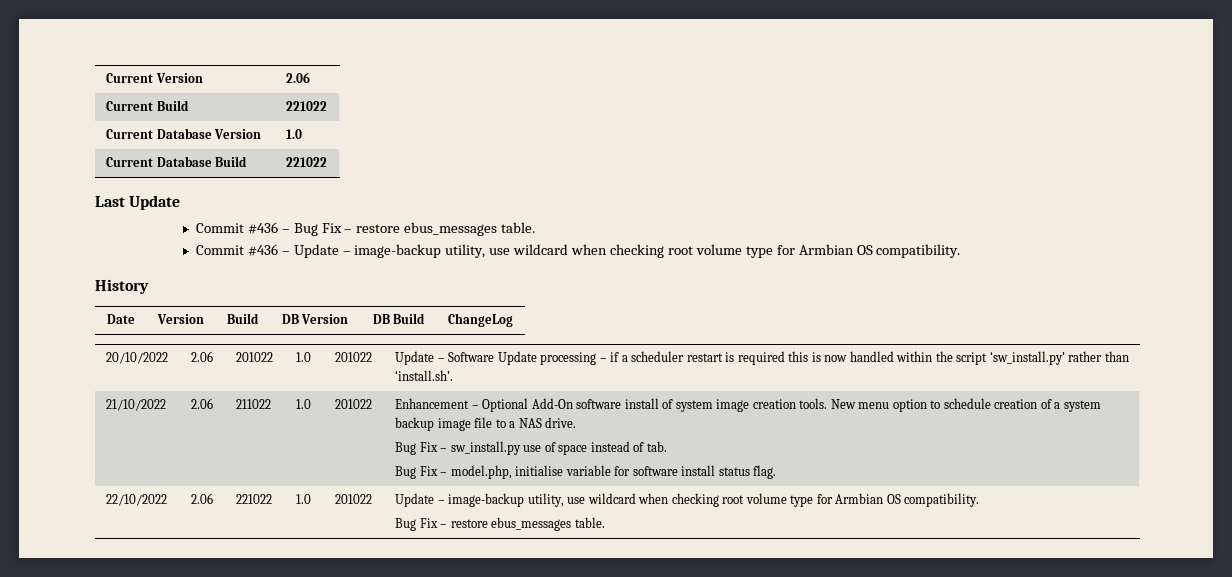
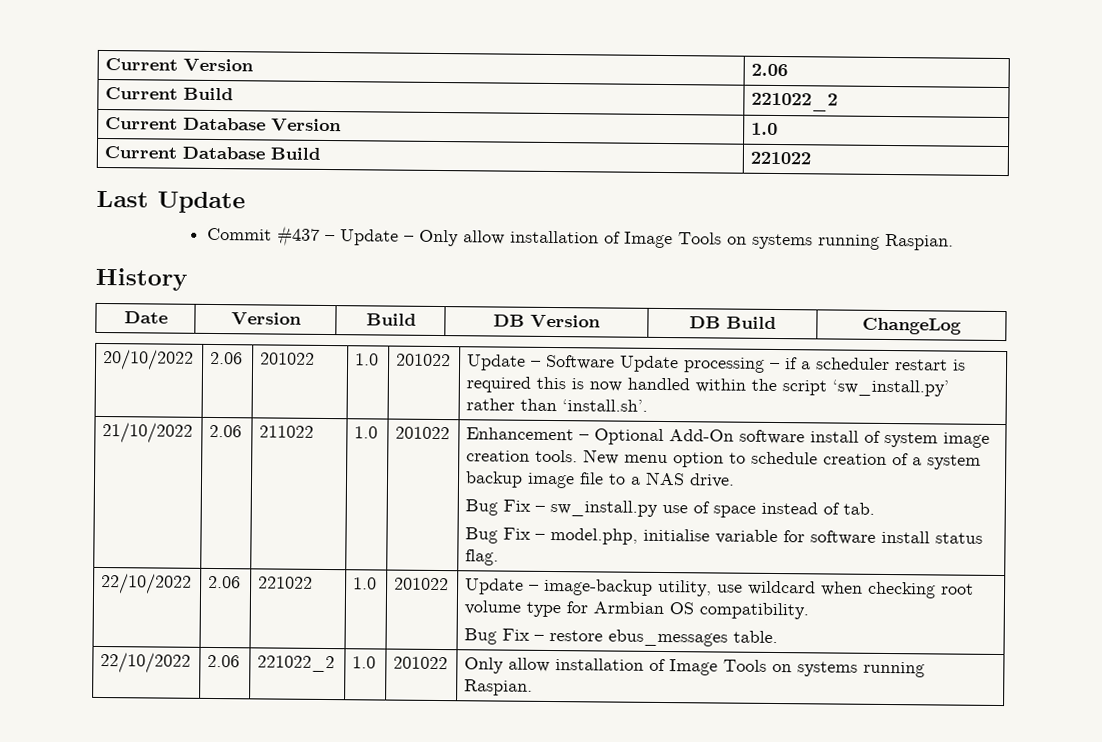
[286,101,328,111] 221022 -> [751,92,839,112] 221022_2
[247,222,536,236] [195,244,961,258] #436 – Bug Fix – restore ebus_messages table. // Commit #436 – Update – image-backup utility, use wildcard when checking root volume type for Armbian OS compatibility. -> [276,225,954,251] #437 – Update – Only allow installation of Image Tools on systems running Raspian.
(605, 522) none -> [100,652,192,674] [207,654,241,668] [257,655,336,673] [352,656,377,669] [393,656,449,670] [464,657,926,678] [464,679,534,696] // 22/10/2022 | 2.06 | 221022_2 | 1.0 | 201022 | Only allow installation of Image Tools on systems running Raspian.

